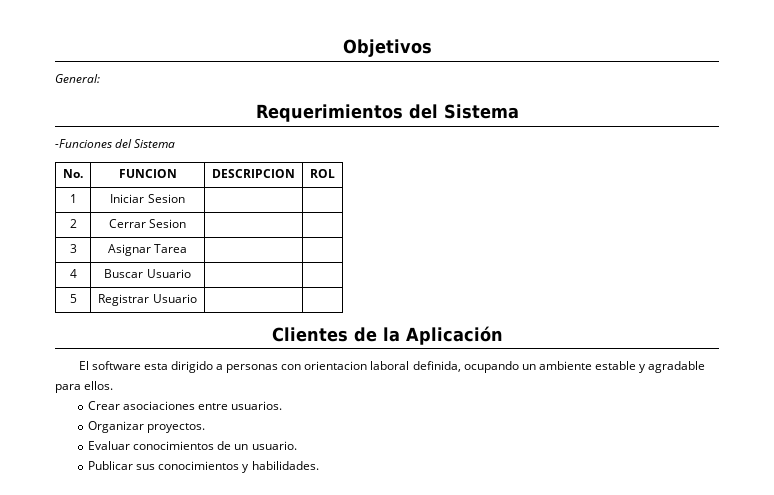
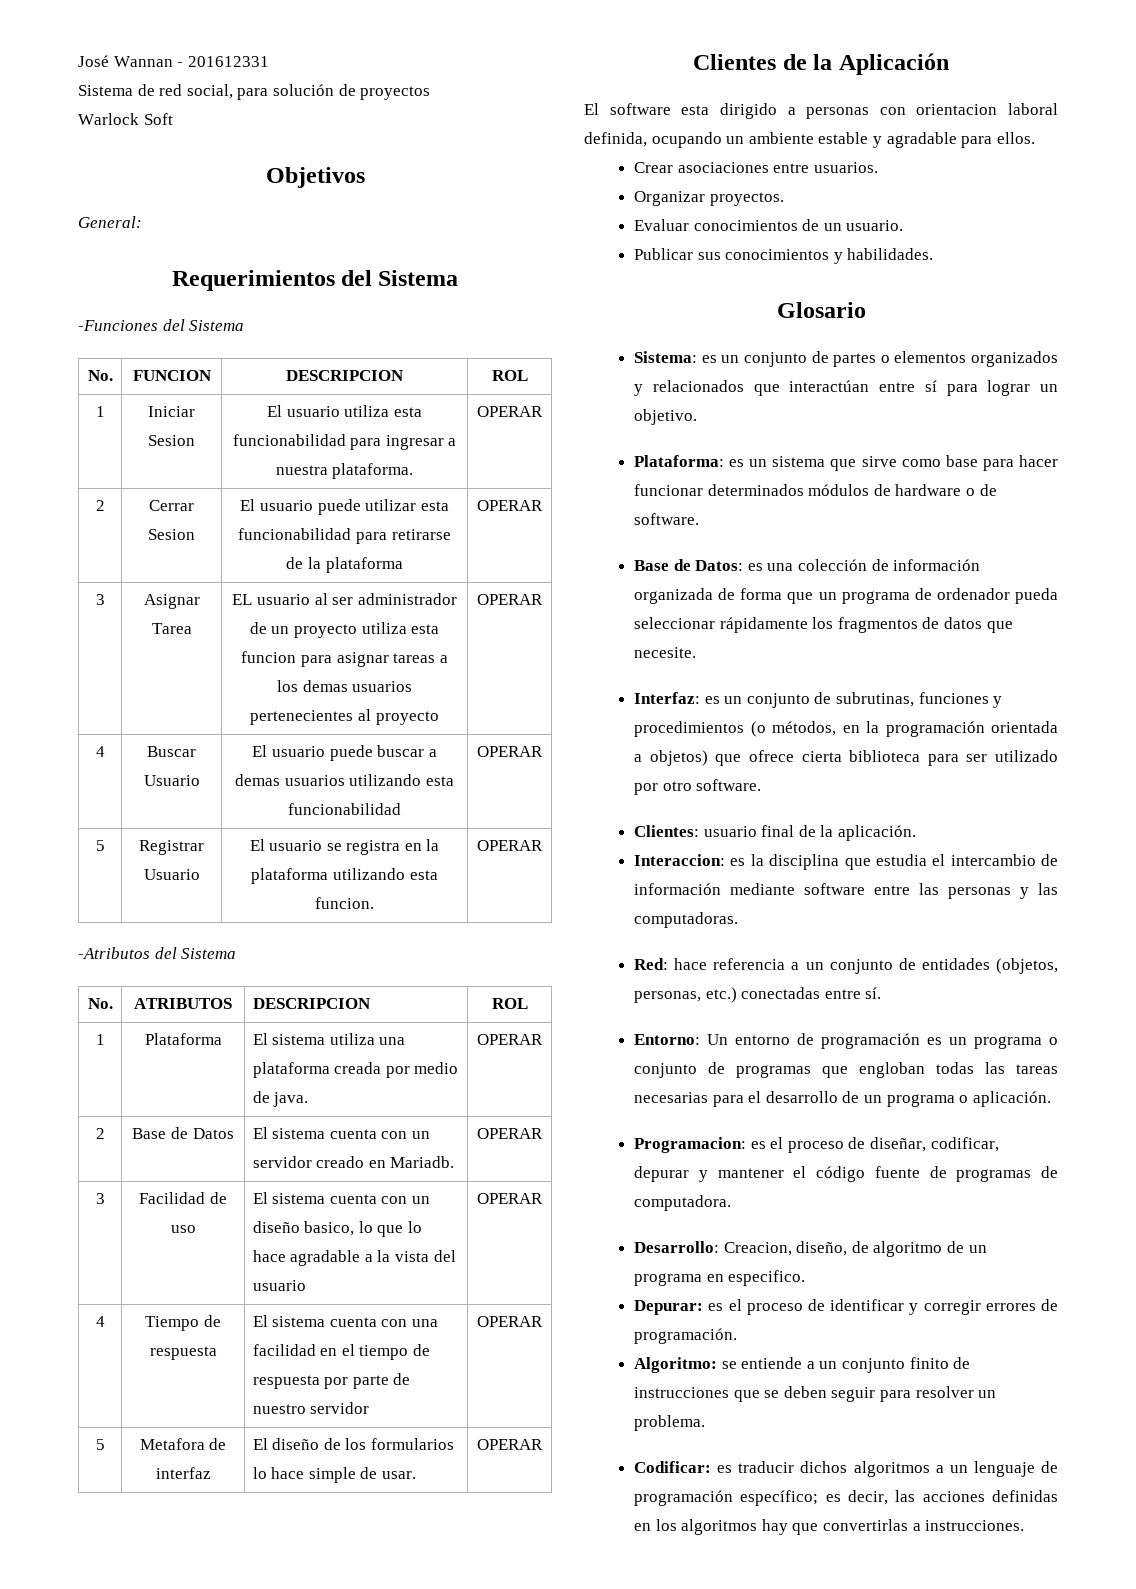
(342, 48) none -> [78,55,269,67] [78,84,431,100] [78,113,173,125] José Wannan - 201612331 // Sistema de red social, para solución de proyectos // Warlock Soft //
[69,219,77,228] [108,219,187,228] [69,244,77,253] [107,244,188,256] [69,269,77,278] [104,269,191,278] [69,294,77,303] [98,294,197,306] | // 2 | Cerrar Sesion | | // 3 | Asignar Tarea | | // 4 | Buscar Usuario | | // 5 | Registrar Usuario | | -> [267,405,422,417] [232,434,457,450] [275,463,414,479] [477,406,543,417] [95,500,105,511] [149,500,194,511] [148,529,195,540] [240,499,449,515] [238,528,451,544] [286,557,403,573] [477,500,543,511] [95,594,105,605] [143,594,200,609] [151,623,192,634] [232,593,457,605] [249,622,440,638] [241,651,448,667] [276,680,413,692] [250,709,439,725] [477,594,543,605] [95,746,105,757] [147,746,196,757] [143,775,200,786] [252,745,437,761] [235,774,454,786] [288,803,401,815] [477,746,543,757] [95,840,105,851] [139,840,204,855] [143,869,200,880] [249,839,440,855] [251,868,438,884] [315,897,374,909] [477,840,543,851] [78,947,237,959] [87,998,113,1009] [134,998,232,1009] [252,998,371,1009] [491,998,528,1009] [95,1034,105,1045] [144,1033,222,1045] [252,1033,406,1045] [252,1062,459,1078] [252,1091,309,1107] [477,1034,543,1045] [95,1128,105,1139] [132,1127,234,1139] [252,1127,430,1139] [252,1156,455,1168] [477,1128,543,1139] [95,1193,105,1204] [139,1192,227,1204] [170,1225,196,1233] [252,1192,430,1204] [252,1221,422,1237] [252,1250,456,1266] [252,1280,306,1291] [477,1193,543,1204] [95,1316,105,1327] [145,1315,221,1331] [149,1346,217,1360] [252,1315,438,1327] [252,1344,430,1360] [252,1373,411,1389] [252,1402,370,1414] [477,1316,543,1327] [95,1439,105,1450] [139,1438,227,1450] [155,1467,211,1479] [252,1438,454,1450] [252,1467,416,1483] [477,1439,543,1450] El usuario utiliza esta funcionabilidad para ingresar a nuestra plataforma. | OPERAR // 2 | Cerrar Sesion | El usuario puede utilizar esta funcionabilidad para retirarse de la plataforma | OPERAR // 3 | Asignar Tarea | EL usuario al ser administrador de un proyecto utiliza esta funcion para asignar tareas a los demas usuarios pertenecientes al proyecto | OPERAR // 4 | Buscar Usuario | El usuario puede buscar a demas usuarios utilizando esta funcionabilidad | OPERAR // 5 | Registrar Usuario | El usuario se registra en la plataforma utilizando esta funcion. | OPERAR // -Atributos del Sistema // No. | ATRIBUTOS | DESCRIPCION | ROL // 1 | Plataforma | El sistema utiliza una plataforma creada por medio de java. | OPERAR // 2 | Base de Datos | El sistema cuenta con un servidor creado en Mariadb. | OPERAR // 3 | Facilidad de uso | El sistema cuenta con un diseño basico, lo que lo hace agradable a la vista del usuario | OPERAR // 4 | Tiempo de respuesta | El sistema cuenta con una facilidad en el tiempo de respuesta por parte de nuestro servidor | OPERAR // 5 | Metafora de interfaz | El diseño de los formularios lo hace simple de usar. | OPERAR
(319, 465) none -> [776,302,866,318] [634,351,1058,367] [634,380,1058,396] [634,409,698,425] [634,455,1058,471] [634,484,997,496] [634,513,700,525] [634,559,981,571] [634,588,1058,604] [634,617,1013,633] [634,647,697,658] [634,692,1003,708] [634,721,1058,737] [634,750,1058,766] [634,779,762,795] [634,825,917,841] [634,854,1058,870] [634,883,1058,899] [634,912,739,928] [634,958,1058,974] [634,987,882,1003] [634,1033,1058,1049] [634,1062,1058,1078] [634,1091,1051,1107] [634,1137,999,1153] [634,1166,1058,1182] [634,1195,732,1211] [634,1241,987,1257] [634,1270,806,1286] [634,1299,1058,1315] [634,1328,738,1344] [634,1357,971,1373] [634,1386,997,1402] [634,1415,706,1431] [634,1461,1058,1477] [634,1490,1058,1506] [634,1519,1025,1535] // Glosario // Sistema: es un conjunto de partes o elementos organizados y relacionados que interactúan entre sí para lograr un objetivo. // Plataforma: es un sistema que sirve como base para hacer funcionar determinados módulos de hardware o de software. // Base de Datos: es una colección de información organizada de forma que un programa de ordenador pueda seleccionar rápidamente los fragmentos de datos que necesite. // Interfaz: es un conjunto de subrutinas, funciones y procedimientos (o métodos, en la programación orientada a objetos) que ofrece cierta biblioteca para ser utilizado por otro software. // Clientes: usuario final de la aplicación. // Interaccion: es la disciplina que estudia el intercambio de información mediante software entre las personas y las computadoras. // Red: hace referencia a un conjunto de entidades (objetos, personas, etc.) conectadas entre sí. // Entorno: Un entorno de programación es un programa o conjunto de programas que engloban todas las tareas necesarias para el desarrollo de un programa o aplicación. // Programacion: es el proceso de diseñar, codificar, depurar y mantener el código fuente de programas de computadora. // Desarrollo: Creacion, diseño, de algoritmo de un programa en especifico. // Depurar: es el proceso de identificar y corregir errores de programación. // Algoritmo: se entiende a un conjunto finito de instrucciones que se deben seguir para resolver un problema. // Codificar: es traducir dichos algoritmos a un lenguaje de programación específico; es decir, las acciones definidas en los algoritmos hay que convertirlas a instrucciones.

